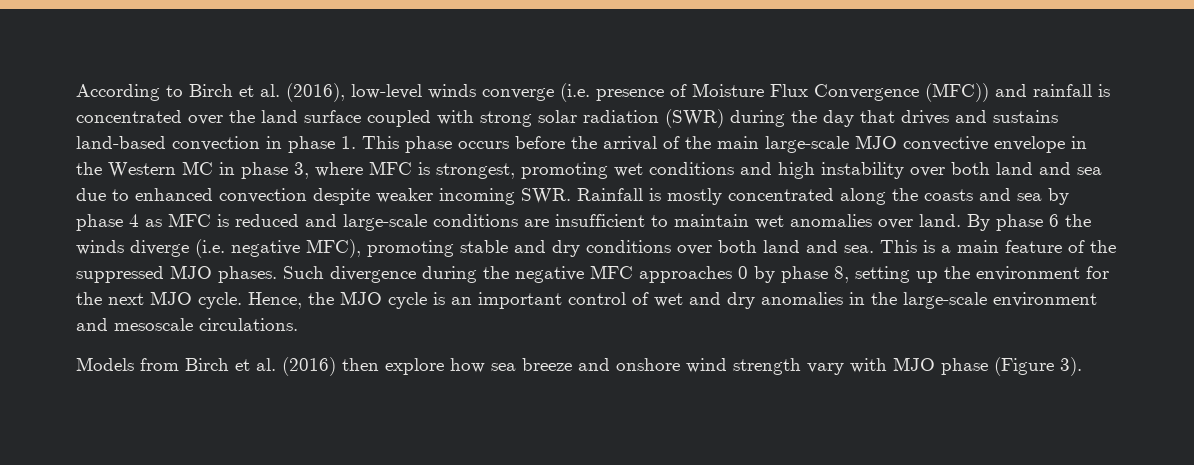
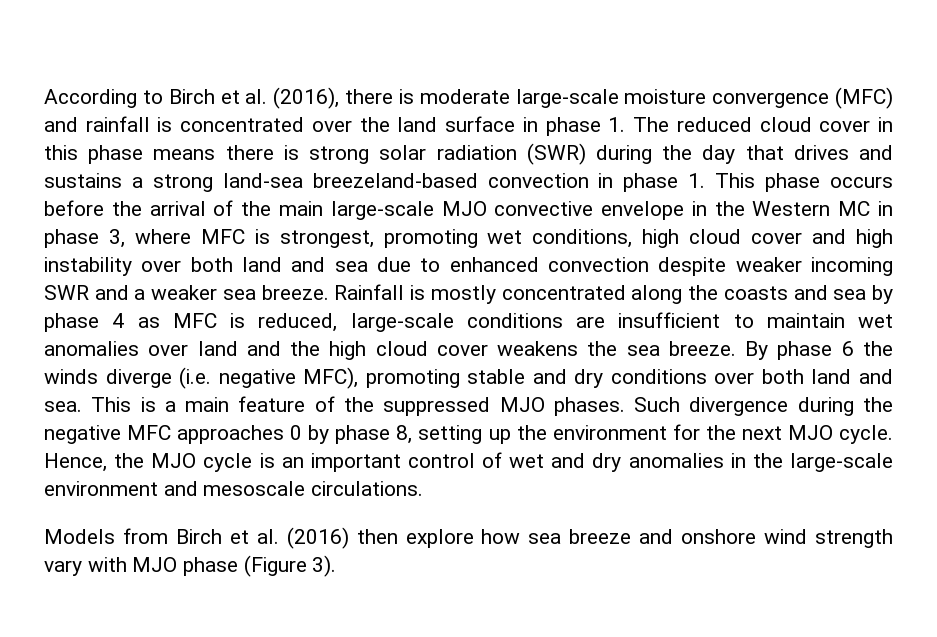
[351,83,989,102] low-level winds converge (i.e. presence of Moisture Flux Convergence (MFC)) -> [345,87,894,109] there is moderate large-scale moisture convergence (MFC)
[367,110,474,127] coupled with -> [522,117,894,136] [44,145,299,164] in phase 1. The reduced cloud cover in this phase means there is
[76,136,166,149] land-based -> [131,173,478,192] a strong land-sea breezeland-based
[649,162,734,175] conditions -> [532,229,803,248] conditions, high cloud cover
[521,188,571,204] SWR. -> [44,285,329,300] SWR and a weaker sea breeze.
[235,214,337,227] reduced and -> [258,313,338,332] reduced,
[919,214,961,227] land. -> [197,341,736,360] land and the high cloud cover weakens the sea breeze.

